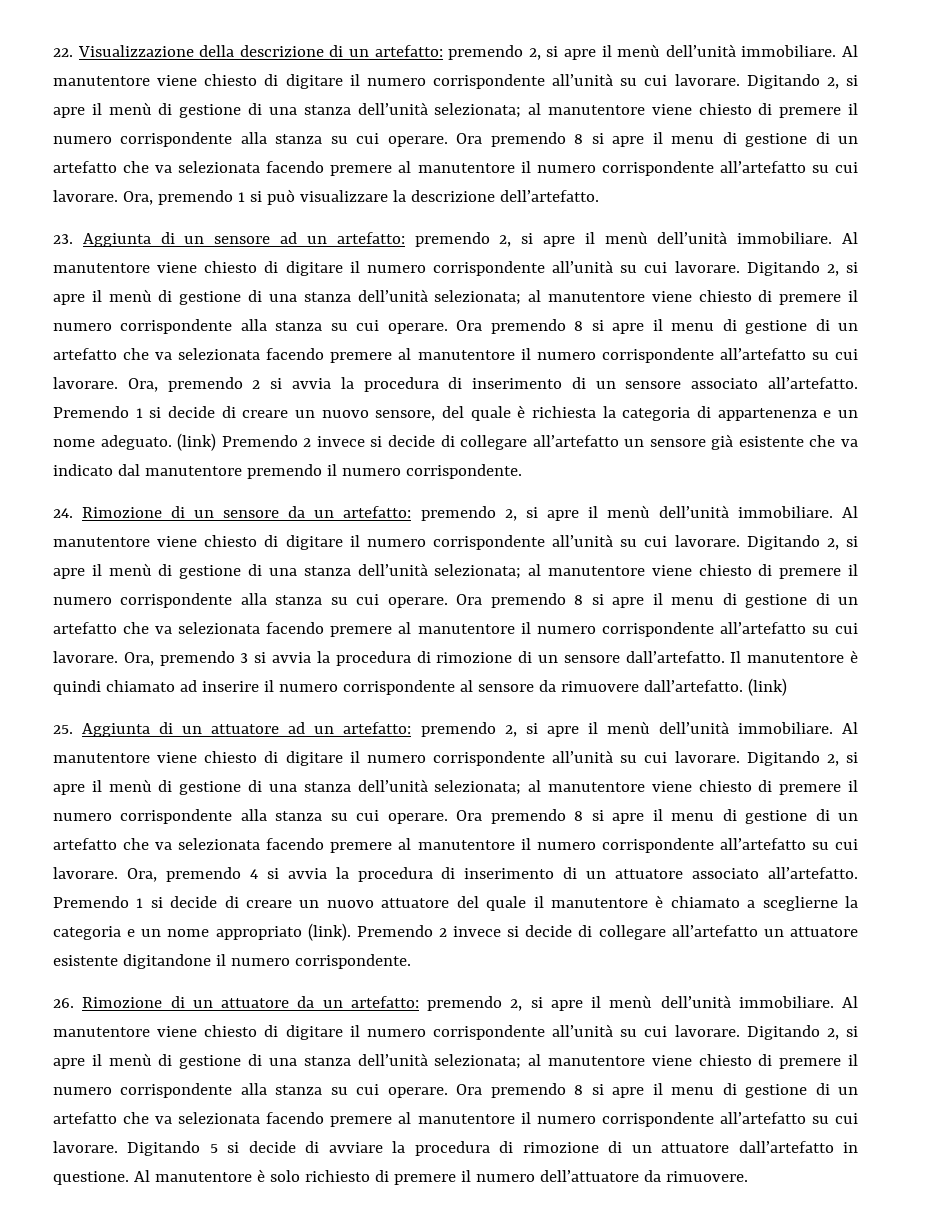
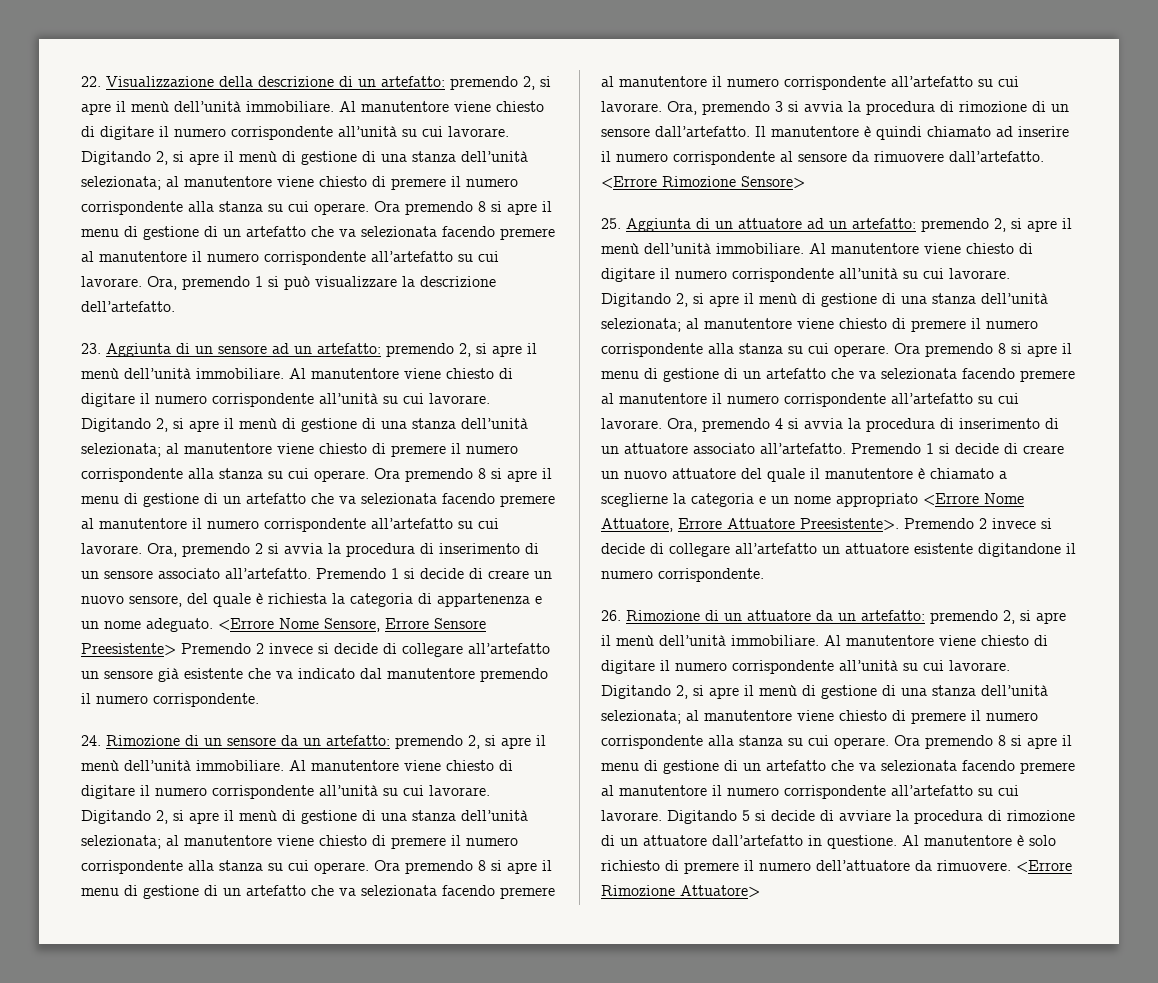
[177,433,217,451] (link) -> [218,618,486,632] [81,643,176,656] <Errore Nome Sensore, Errore Sensore Preesistente>
[747,678,787,696] (link) -> [601,176,805,189] <Errore Rimozione Sensore>
[307,923,351,941] (link). -> [923,493,1024,505] [601,518,899,532] <Errore Nome Attuatore, Errore Attuatore Preesistente>.
(748, 1176) none -> [1016,860,1072,872] [601,885,760,898] <Errore Rimozione Attuatore>

